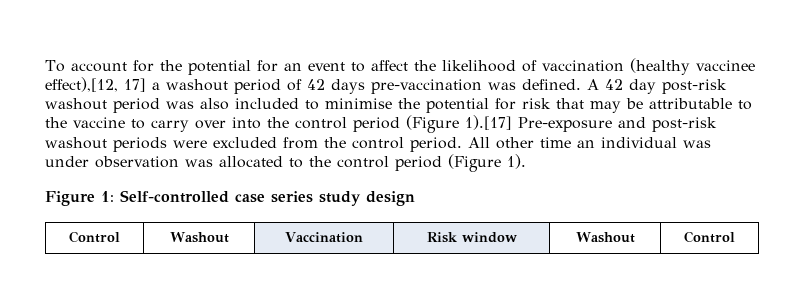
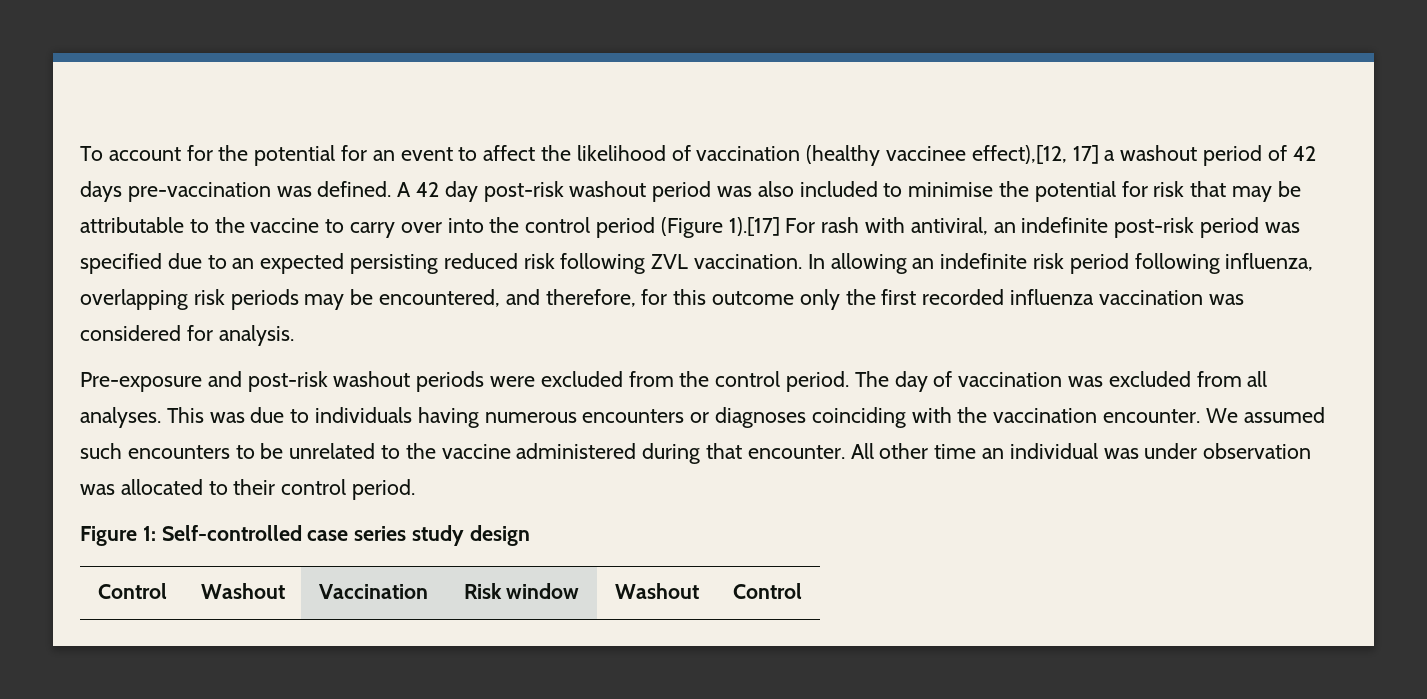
(512, 122) none -> [785,217,1300,238] [80,253,1314,274] [80,289,1244,310] [80,325,294,346] For rash with antiviral, an indefinite post-risk period was specified due to an expected persisting reduced risk following ZVL vaccination. In allowing an indefinite risk period following influenza, overlapping risk periods may be encountered, and therefore, for this outcome only the first recorded influenza vaccination was considered for analysis. //
(462, 144) none -> [854,371,1268,392] [80,407,1325,428] [80,443,845,464] The day of vaccination was excluded from all analyses. This was due to individuals having numerous encounters or diagnoses coinciding with the vaccination encounter. We assumed such encounters to be unrelated to the vaccine administered during that encounter.
[309,154,526,172] the control period (Figure 1). -> [233,479,416,500] their control period.

